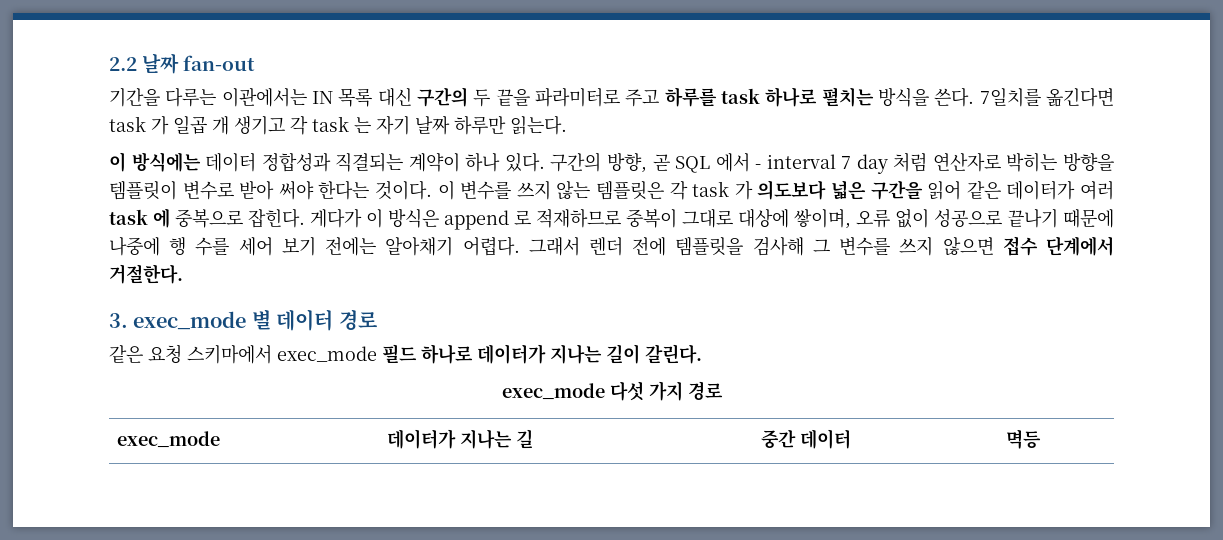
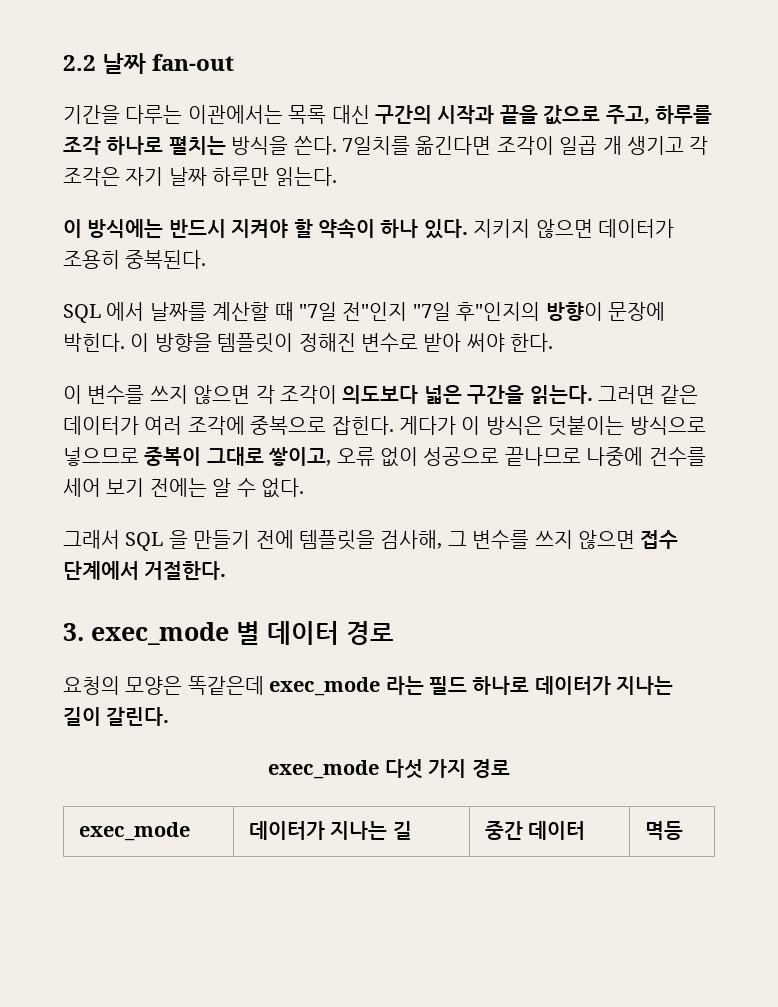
[312,91,333,104] IN -> (283, 114) none
[473,87,760,107] 두 끝을 파라미터로 주고 하루를 task -> [437,105,712,125] [63,136,101,155] 시작과 끝을 값으로 주고, 하루를 조각
[109,116,169,135] task 가 -> [496,136,554,155] 조각이
[312,116,371,133] task 는 -> [63,167,120,186] 조각은
[205,152,1058,174] 데이터 정합성과 직결되는 계약이 하나 있다. 구간의 방향, 곧 SQL 에서 - interval 7 day 처럼 연산자로 박히는 -> [168,219,674,239] [63,250,207,269] [63,302,665,323] [63,333,150,352] 반드시 지켜야 할 약속이 하나 있다. 지키지 않으면 데이터가 조용히 중복된다. // SQL 에서 날짜를 계산할 때 "7일 전"인지 "7일 후"인지의 방향이 문장에 박힌다. 이
(177, 190) none -> [298,333,356,352] 정해진
[318,180,432,200] 한다는 것이다. -> [510,333,554,352] 한다. //
[556,181,753,200] 않는 템플릿은 각 task 가 -> [193,385,337,404] 않으면 각 조각이
[927,181,962,200] 읽어 -> [529,385,655,405] 읽는다. 그러면
[109,208,170,228] task 에 -> [187,416,245,435] 조각에
[444,209,1114,230] [109,236,623,256] append 로 적재하므로 중복이 그대로 대상에 쌓이며, 오류 없이 성공으로 끝나기 때문에 나중에 행 수를 세어 보기 전에는 알아채기 어렵다. 그래서 렌더 -> [548,416,706,436] [63,447,706,467] [63,478,304,498] [63,530,251,551] 덧붙이는 방식으로 넣으므로 중복이 그대로 쌓이고, 오류 없이 성공으로 끝나므로 나중에 건수를 세어 보기 전에는 알 수 없다. // 그래서 SQL 을 만들기
[752,237,804,256] 검사해 -> [380,530,443,549] 검사해,
[109,344,377,364] 같은 요청 스키마에서 exec_mode -> [63,676,424,696] 요청의 모양은 똑같은데 exec_mode 라는

